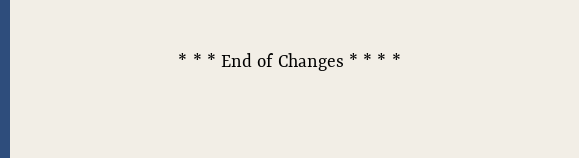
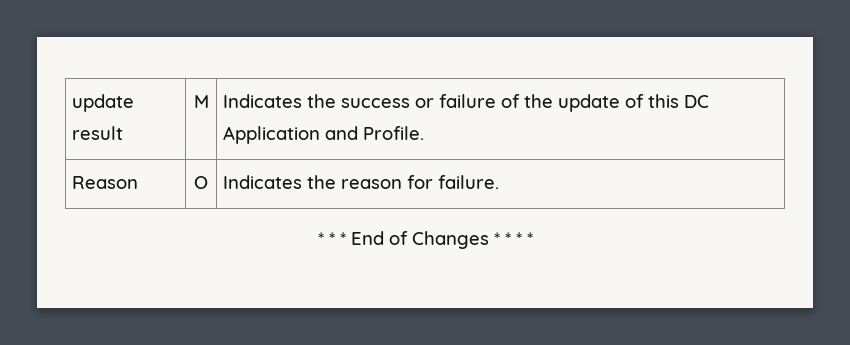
(178, 60) none -> [72,94,135,112] [72,126,124,140] [193,95,209,108] [223,94,710,112] [223,126,425,144] [72,176,139,189] [194,176,208,189] [223,175,500,189] update result | M | Indicates the success or failure of the update of this DC Application and Profile. // Reason | O | Indicates the reason for failure. //

